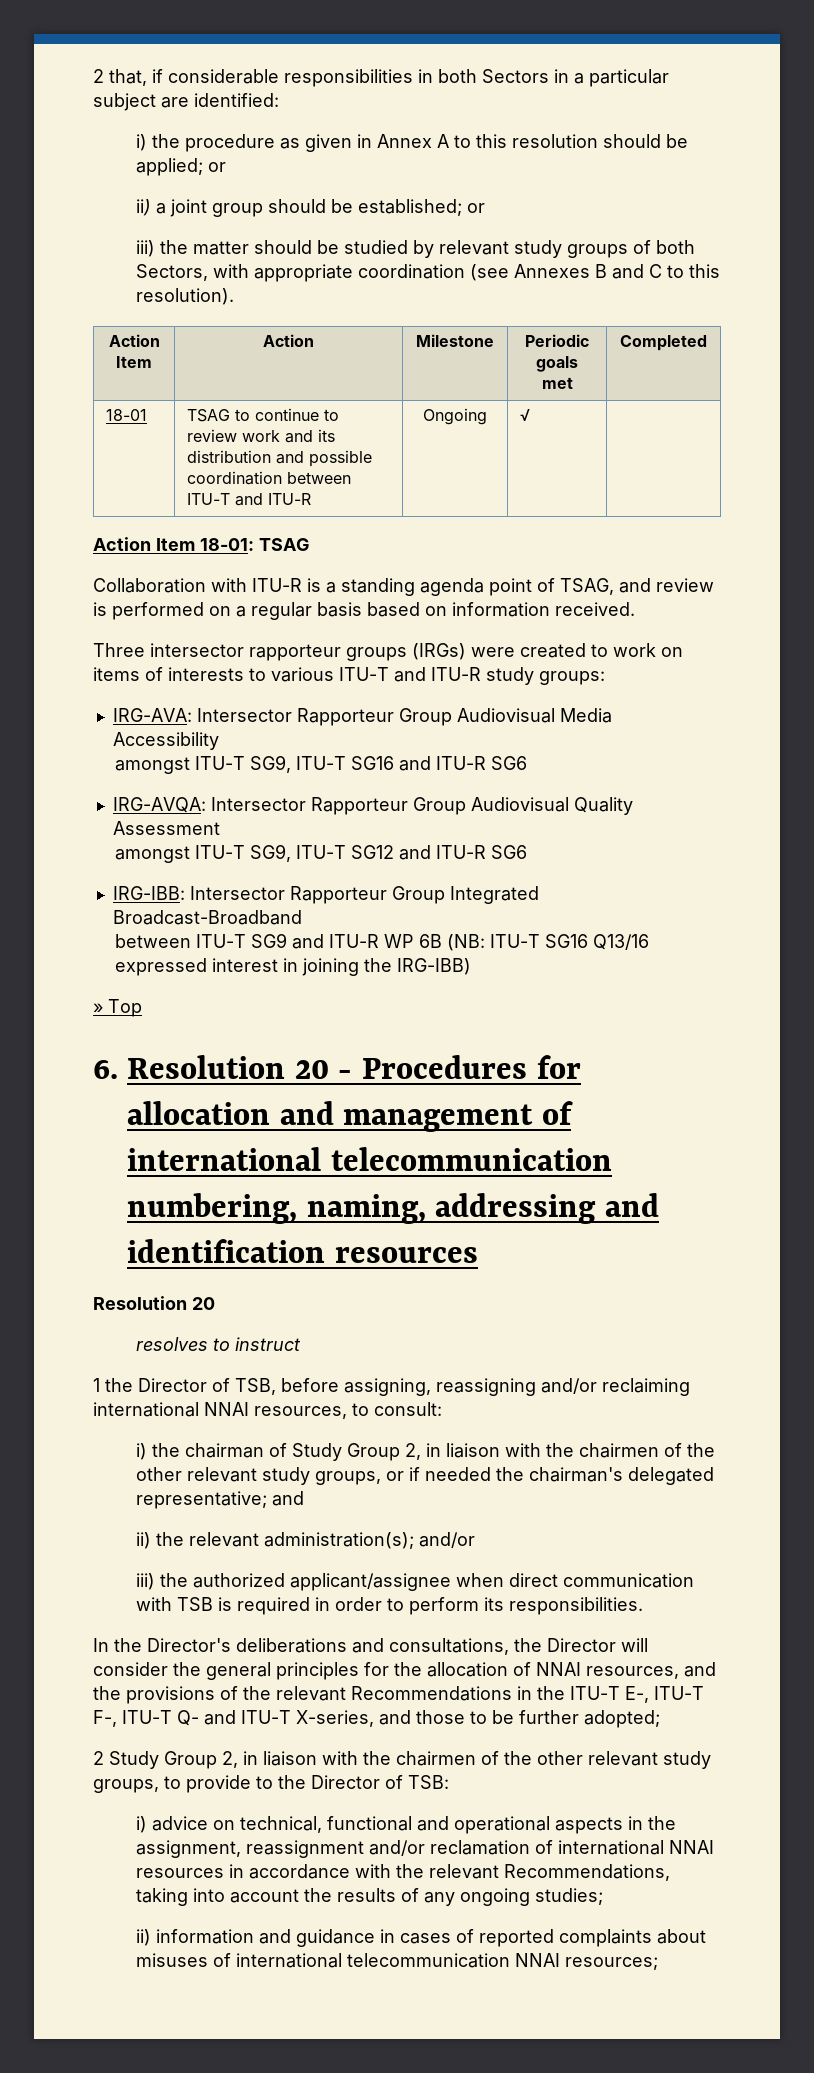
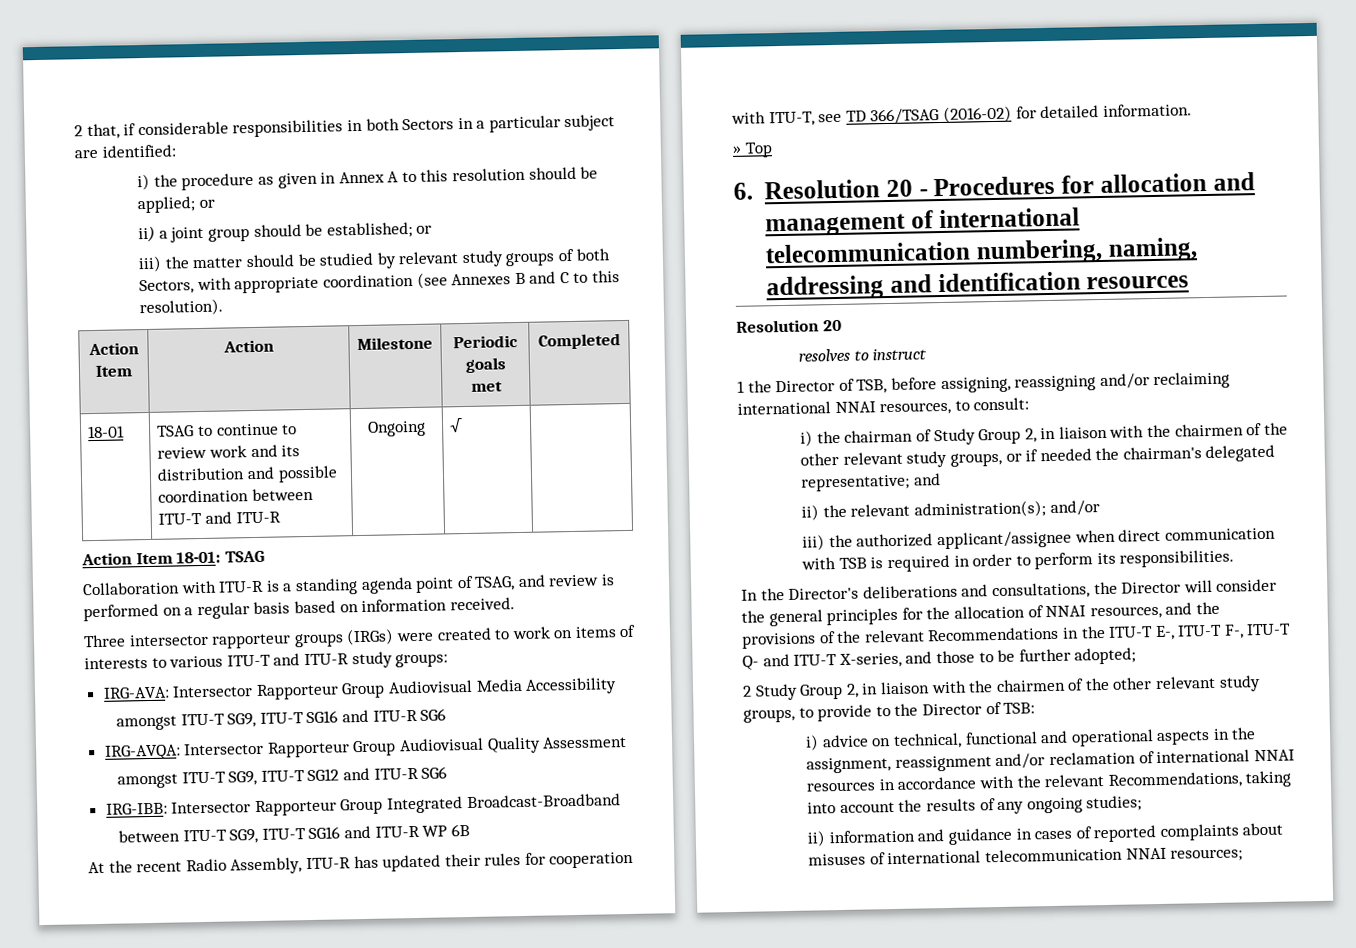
[250,933,287,948] SG9 -> [229,826,341,844] SG9, ITU-T SG16
[446,934,649,951] [114,958,471,976] (NB: ITU-T SG16 Q13/16 expressed interest in joining the IRG-IBB) -> [88,851,635,875] [731,103,1192,127] // At the recent Radio Assembly, ITU-R has updated their rules for cooperation with ITU-T, see TD 366/TSAG (2016-02) for detailed information.

